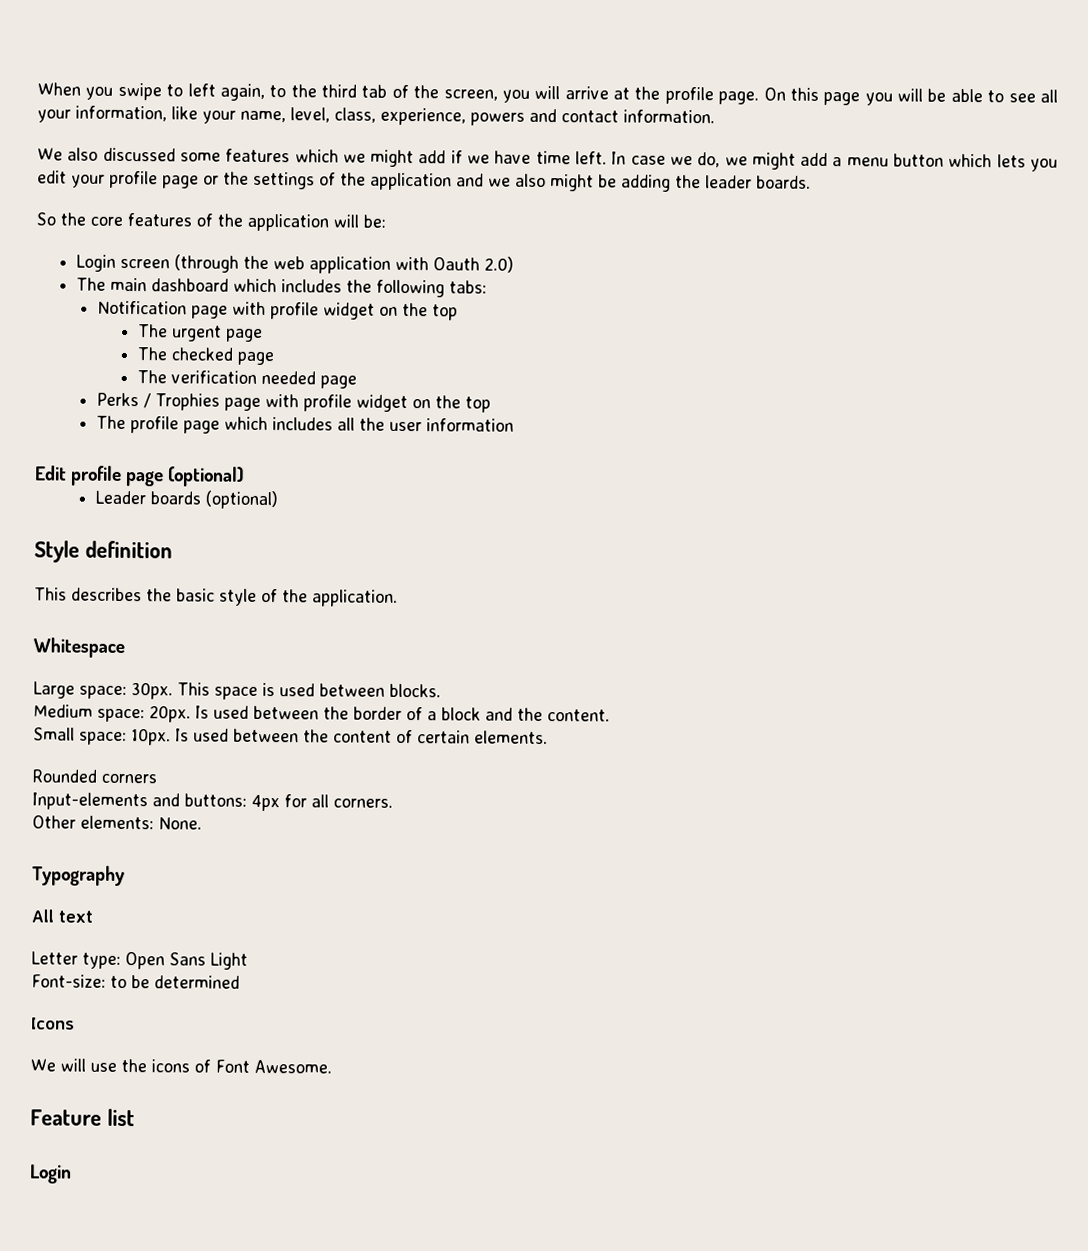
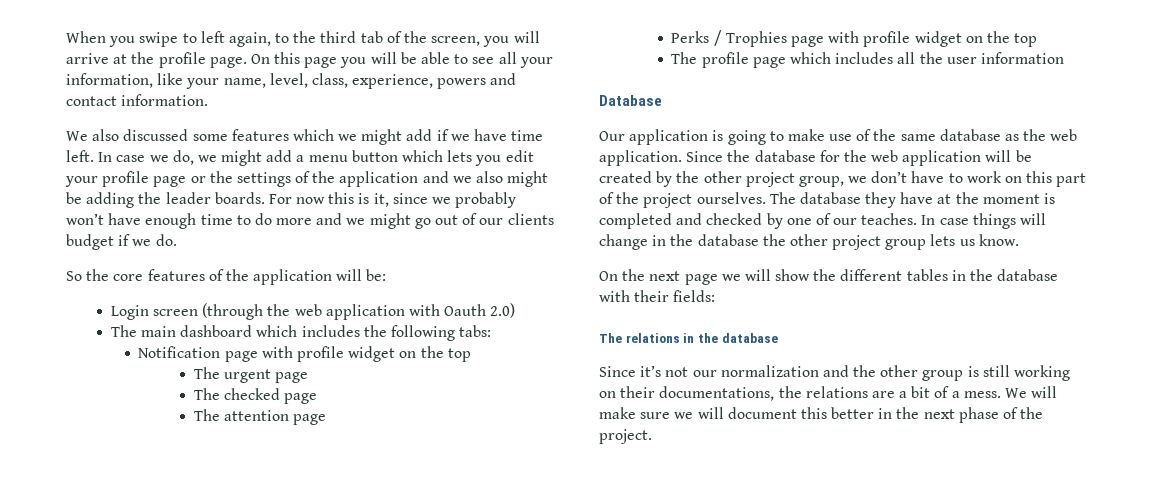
(811, 182) none -> [268,192,517,208] [66,213,554,229] [66,234,177,250] For now this is it, since we probably won’t have enough time to do more and we might go out of our clients budget if we do.
[170,370,316,385] verification needed -> [224,410,290,421] attention
[35,465,245,487] [94,490,278,510] [34,540,173,563] [34,587,398,607] [33,637,125,659] [33,681,441,700] [33,704,610,723] [33,727,548,746] [32,769,157,784] [32,792,393,812] [32,815,202,830] [32,865,125,887] [31,909,93,923] [31,951,248,970] [31,974,240,989] [31,1017,75,1030] [30,1058,332,1074] [30,1108,135,1127] [29,1164,72,1184] Edit profile page (optional) // Leader boards (optional) // Style definition // This describes the basic style of the application. // Whitespace // Large space: 30px. This space is used between blocks. // Medium space: 20px. Is used between the border of a block and the content. // Small space: 10px. Is used between the content of certain elements. // Rounded corners // Input-elements and buttons: 4px for all corners. // Other elements: None. // Typography // All text // Letter type: Open Sans Light // Font-size: to be determined // Icons // We will use the icons of Font Awesome. // Feature list // Login -> [599,95,662,106] [599,129,1078,145] [599,150,1032,166] [599,171,1087,187] [599,192,1056,208] [599,213,1047,229] [599,234,1019,250] [599,269,1059,285] [599,290,716,302] [599,333,778,343] [599,365,1071,381] [599,386,1058,401] [599,407,1044,423] [599,429,652,444] Database // Our application is going to make use of the same database as the web application. Since the database for the web application will be created by the other project group, we don’t have to work on this part of the project ourselves. The database they have at the moment is completed and checked by one of our teaches. In case things will change in the database the other project group lets us know. // On the next page we will show the different tables in the database with their fields: // The relations in the database // Since it’s not our normalization and the other group is still working on their documentations, the relations are a bit of a mess. We will make sure we will document this better in the next phase of the project.

